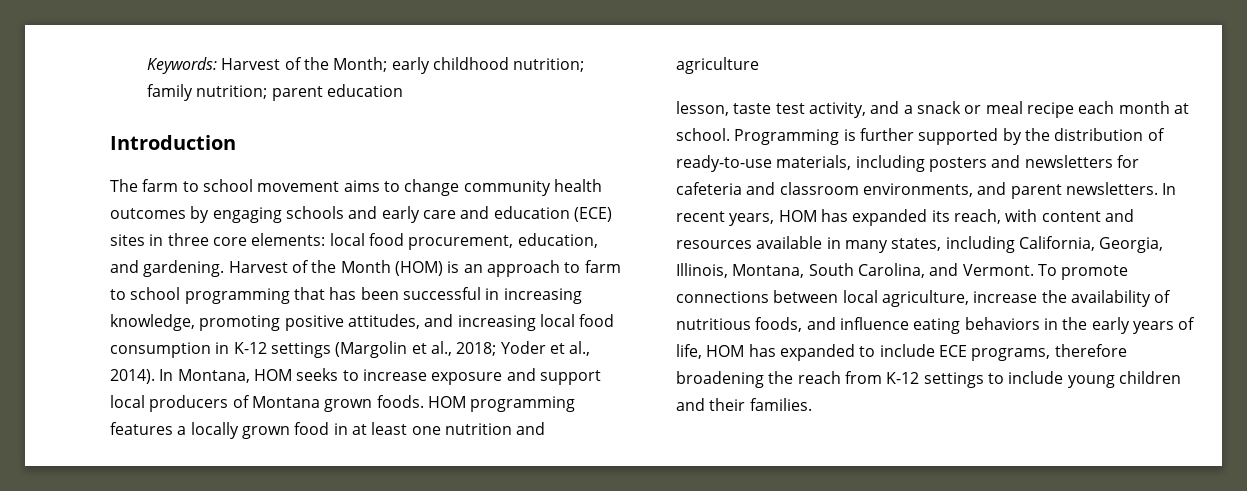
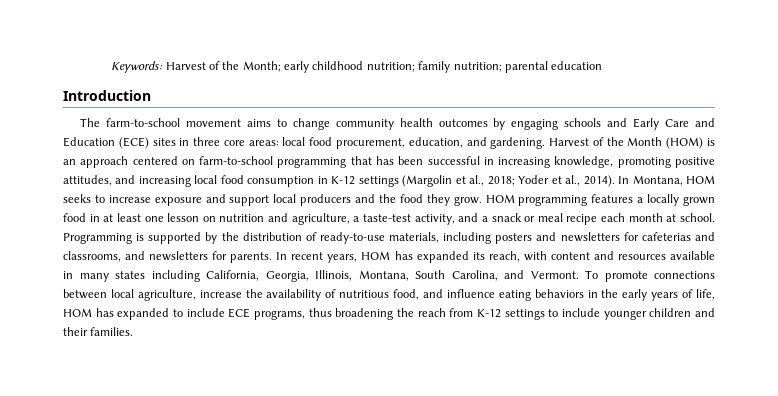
[271,86,323,101] parent -> [504,61,548,73] parental
[142,179,253,192] farm to school -> [106,118,181,127] farm-to-school
[381,206,570,223] early care and education -> [633,118,715,130] [63,137,115,147] Early Care and Education
[251,233,326,246] elements: -> [248,140,279,146] areas:
[564,260,621,273] [110,287,181,300] to farm to school -> [132,156,274,165] centered on farm-to-school
[232,395,424,412] of Montana grown foods. -> [355,194,482,206] and the food they grow.
[444,422,546,435] [676,57,759,74] [676,101,805,116] nutrition and agriculture // lesson, taste test -> [167,213,411,225] lesson on nutrition and agriculture, a taste-test
[859,128,914,141] further -> (145, 237) none
[676,182,1158,199] cafeteria and classroom environments, and parent newsletters. -> [641,232,715,241] [63,251,273,263] cafeterias and classrooms, and newsletters for parents.
[891,238,942,251] states, -> [115,271,145,279] states
[755,317,803,332] foods, -> [393,289,420,300] food,
[1054,344,1127,357] therefore -> [308,308,332,317] thus
[1067,375,1115,388] young -> [603,310,647,320] younger

